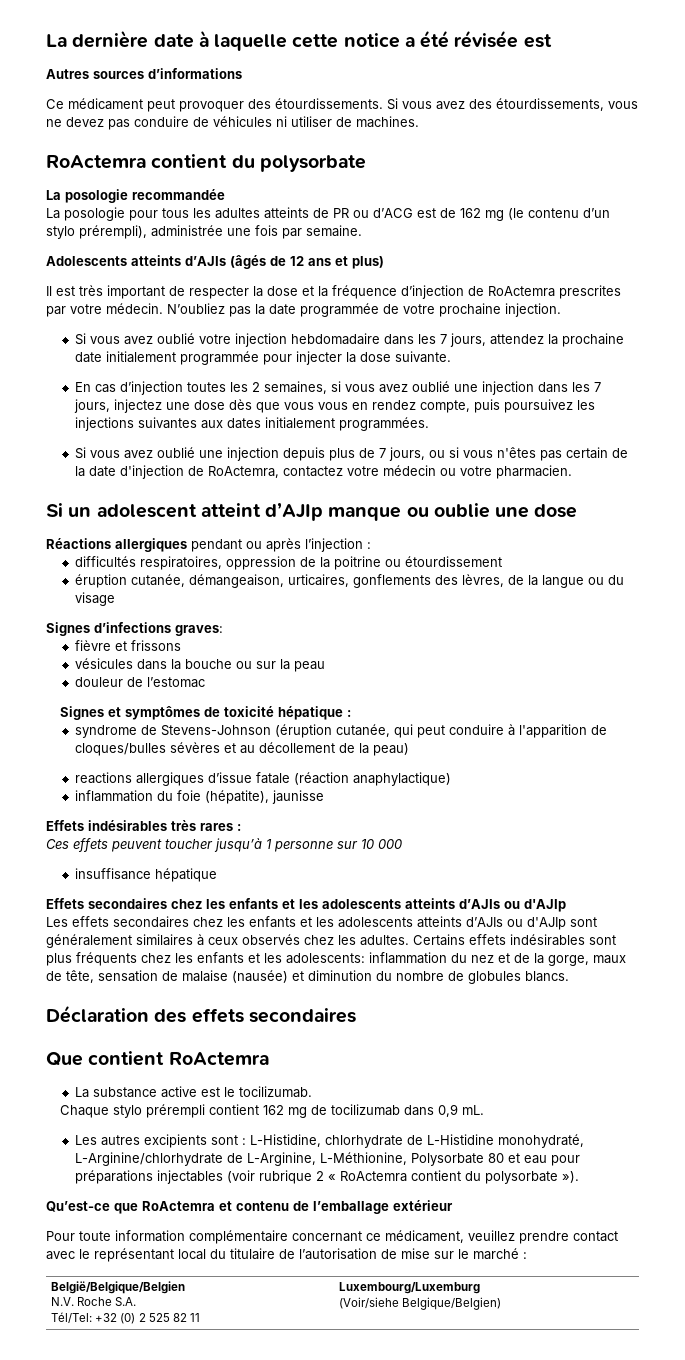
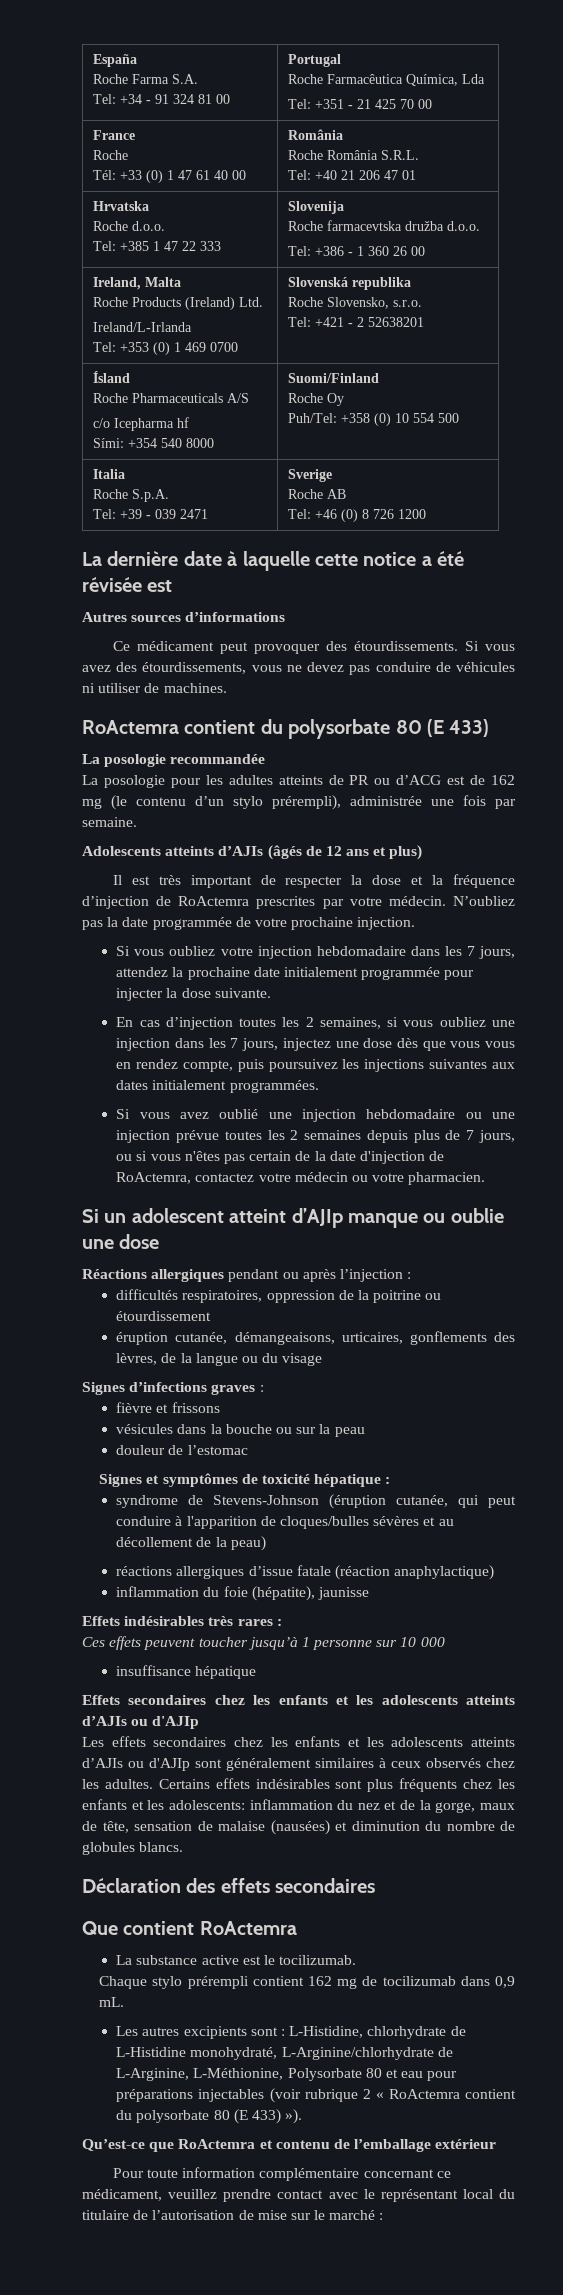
(46, 40) none -> [92,54,137,67] [92,74,198,84] [92,94,230,104] [287,54,341,67] [287,74,485,86] [287,99,432,109] [92,130,135,140] [92,150,128,160] [92,170,246,183] [287,129,343,140] [287,150,419,160] [287,170,416,180] [92,201,149,211] [92,221,165,231] [92,241,221,251] [287,201,344,214] [287,220,480,231] [287,246,425,256] [92,277,181,290] [92,297,263,310] [92,322,192,332] [92,342,238,355] [287,277,411,290] [287,297,422,309] [287,317,424,327] [92,371,130,383] [92,393,249,403] [92,417,189,431] [92,438,214,448] [287,373,379,383] [287,393,344,406] [287,413,459,426] [92,469,125,479] [92,489,169,502] [92,509,208,519] [287,469,332,482] [287,489,346,499] [287,509,426,522] España // Roche Farma S.A. // Tel: +34 - 91 324 81 00 | Portugal // Roche Farmacêutica Química, Lda // Tel: +351 - 21 425 70 00 // France // Roche // Tél: +33 (0) 1 47 61 40 00 | România // Roche România S.R.L. // Tel: +40 21 206 47 01 // Hrvatska // Roche d.o.o. // Tel: +385 1 47 22 333 | Slovenija // Roche farmacevtska družba d.o.o. // Tel: +386 - 1 360 26 00 // Ireland, Malta // Roche Products (Ireland) Ltd. // Ireland/L-Irlanda // Tel: +353 (0) 1 469 0700 | Slovenská republika // Roche Slovensko, s.r.o. // Tel: +421 - 2 52638201 // Ísland // Roche Pharmaceuticals A/S // c/o Icepharma hf // Sími: +354 540 8000 | Suomi/Finland // Roche Oy // Puh/Tel: +358 (0) 10 554 500 // Italia // Roche S.p.A. // Tel: +39 - 039 2471 | Sverige // Roche AB // Tel: +46 (0) 8 726 1200 //
(366, 163) none -> [395,719,490,737] 80 (E 433)
[162,208,189,218] tous -> (201, 783) none
[123,333,195,345] avez oublié -> [169,946,216,956] oubliez
[378,381,450,393] avez oublié -> [439,1017,486,1027] oubliez
(279, 454) none -> [366,1109,515,1119] [116,1130,362,1143] hebdomadaire ou une injection prévue toutes les 2 semaines
[188,574,284,588] démangeaison, -> [234,1332,335,1345] démangeaisons,
[175,625,223,636] graves: -> [211,1384,264,1395] graves :
[74,772,132,784] reactions -> [116,1566,173,1576] réactions
[232,970,288,983] (nausée) -> [270,1820,330,1835] (nausées)
(558, 1177) none -> [213,2109,282,2124] 80 (E 433)
[51,1281,186,1294] [51,1297,137,1306] [51,1312,200,1324] [339,1282,481,1294] [339,1297,502,1310] // België/Belgique/Belgien // N.V. Roche S.A. // Tél/Tel: +32 (0) 2 525 82 11 | Luxembourg/Luxemburg // (Voir/siehe Belgique/Belgien) -> (384, 2216) none

